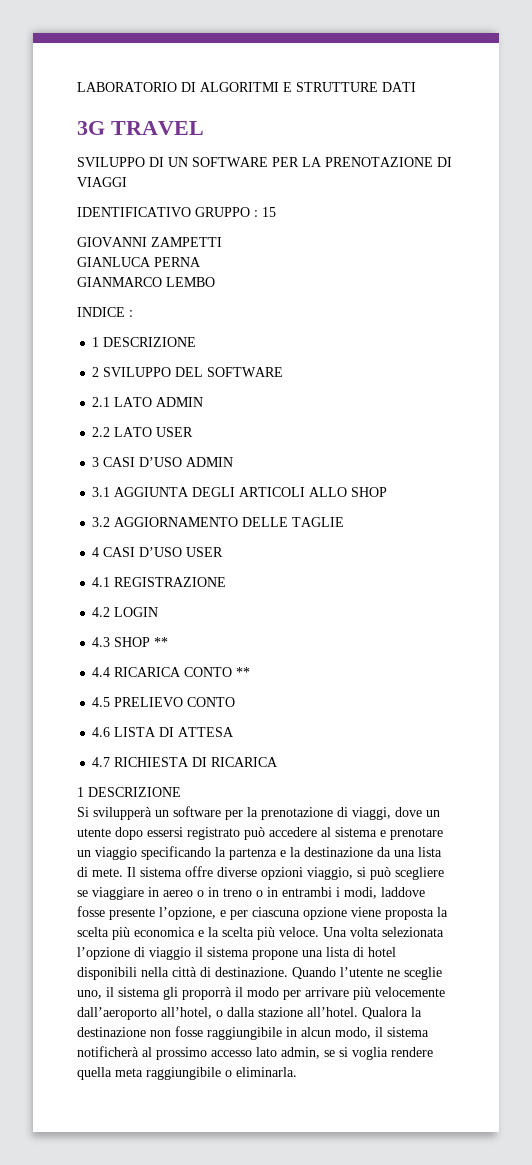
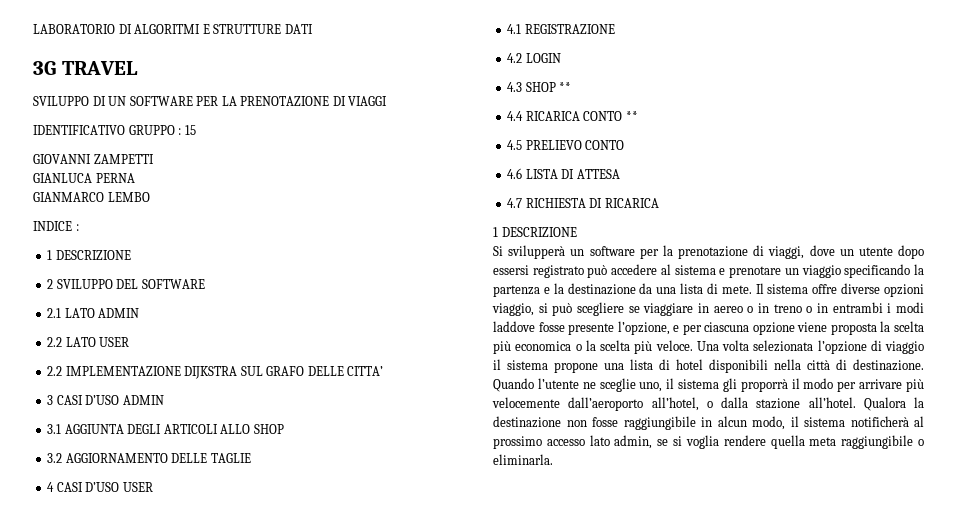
(194, 432) none -> [47,366,384,379] // 2.2 IMPLEMENTAZIONE DIJKSTRA SUL GRAFO DELLE CITTA’
[344,887,377,899] modi, -> [896,302,924,313] modi
[198,930,204,937] e -> [575,344,582,351] o

